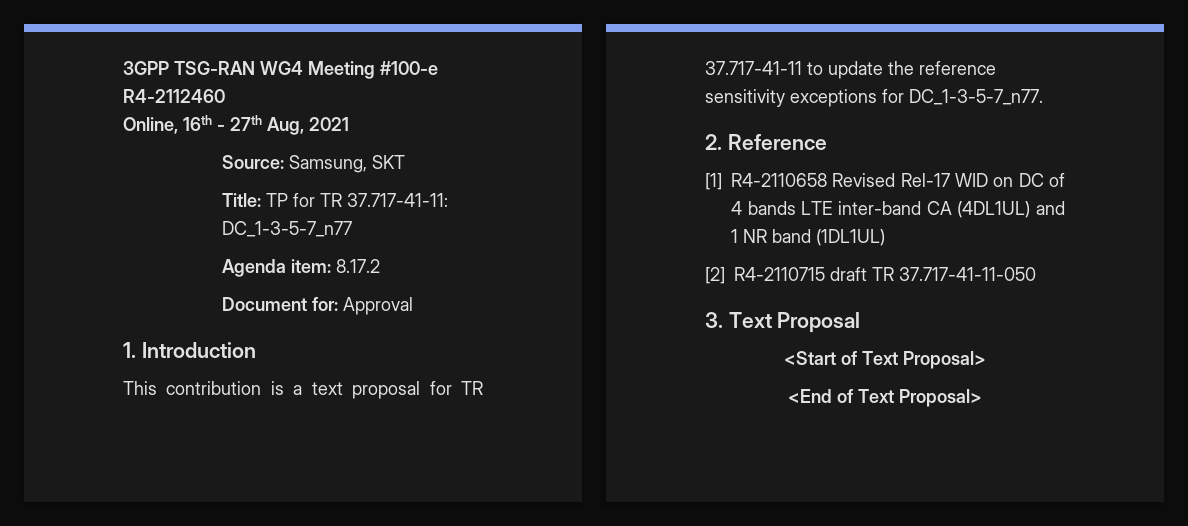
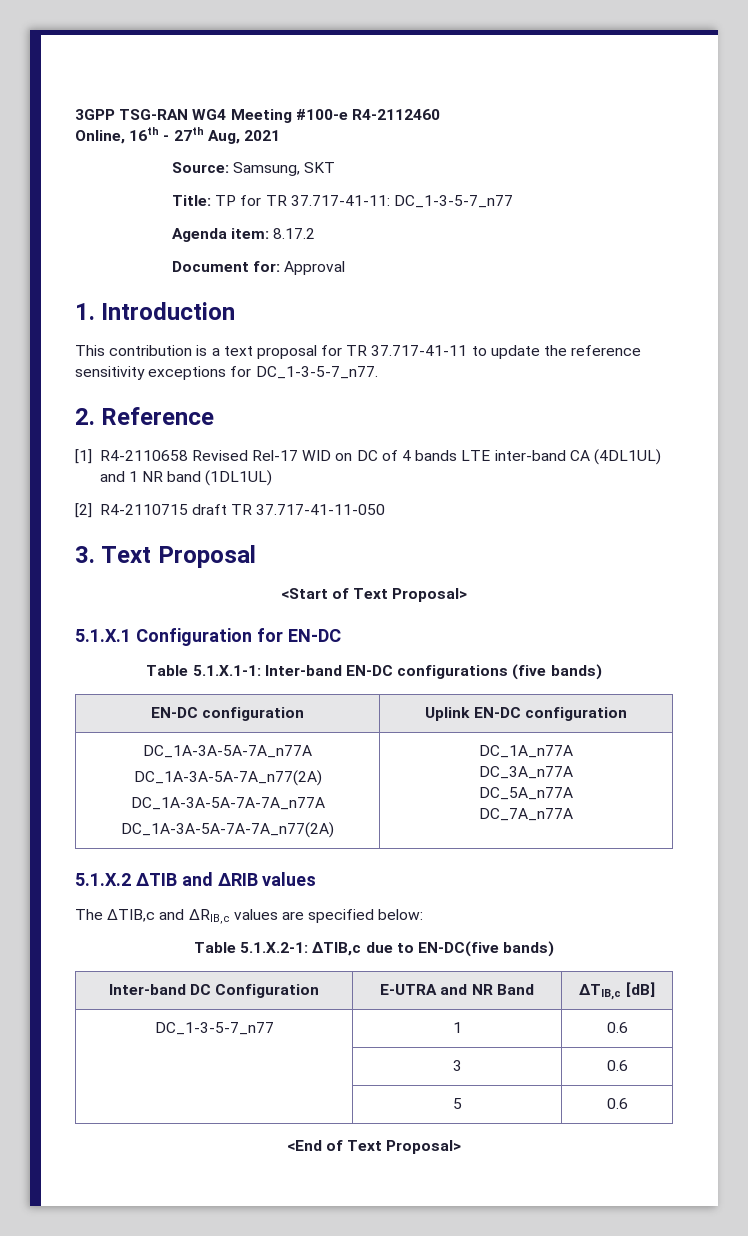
(986, 360) none -> [75,628,341,646] [146,664,602,680] [150,707,305,721] [425,707,627,721] [143,745,312,758] [133,770,322,786] [130,797,325,810] [121,822,334,838] [478,745,573,758] [478,766,573,779] [478,787,573,800] [478,808,573,821] [75,872,317,886] [75,909,424,924] [193,941,555,957] [108,984,320,998] [380,984,534,995] [579,982,655,1000] [154,1022,274,1035] [452,1022,462,1033] [606,1022,628,1033] [452,1060,462,1071] [606,1060,628,1071] [452,1098,462,1109] [606,1098,628,1109] // 5.1.X.1 Configuration for EN-DC // Table 5.1.X.1-1: Inter-band EN-DC configurations (five bands) // EN-DC configuration | Uplink EN-DC configuration // DC_1A-3A-5A-7A_n77A // DC_1A-3A-5A-7A_n77(2A) // DC_1A-3A-5A-7A-7A_n77A // DC_1A-3A-5A-7A-7A_n77(2A) | DC_1A_n77A // DC_3A_n77A // DC_5A_n77A // DC_7A_n77A // 5.1.X.2 ∆TIB and ∆RIB values // The ΔTIB,c and ΔRIB,c values are specified below: // Table 5.1.X.2-1: ΔTIB,c due to EN-DC(five bands) // Inter-band DC Configuration | E-UTRA and NR Band | ΔTIB,c [dB] // DC_1-3-5-7_n77 | 1 | 0.6 // | 3 | 0.6 // | 5 | 0.6

